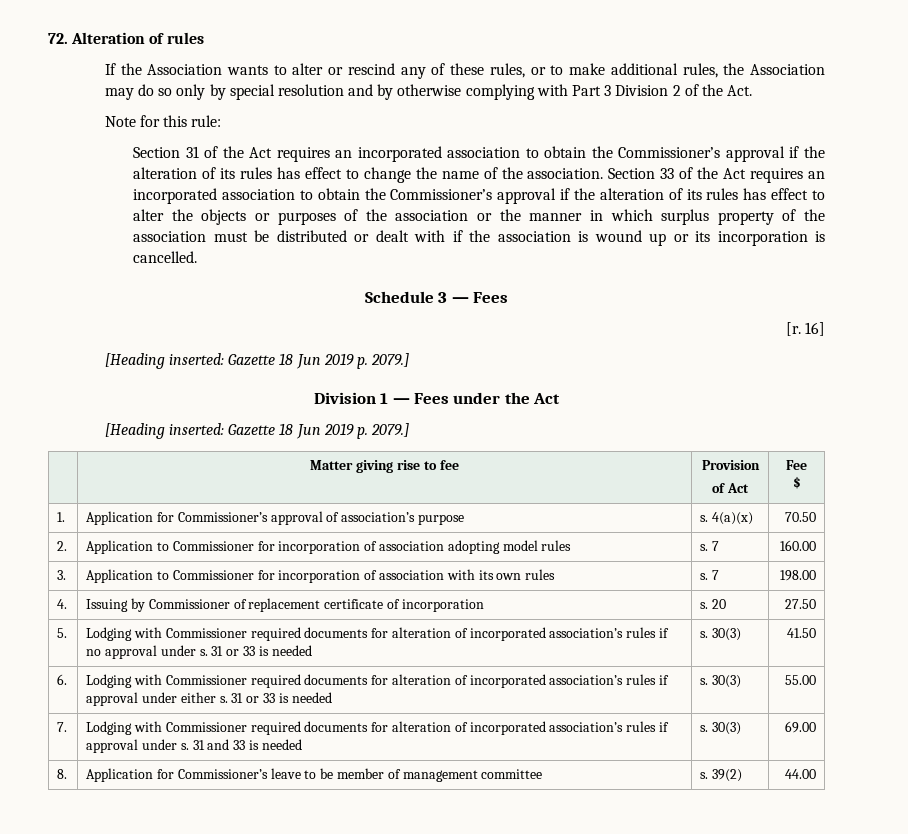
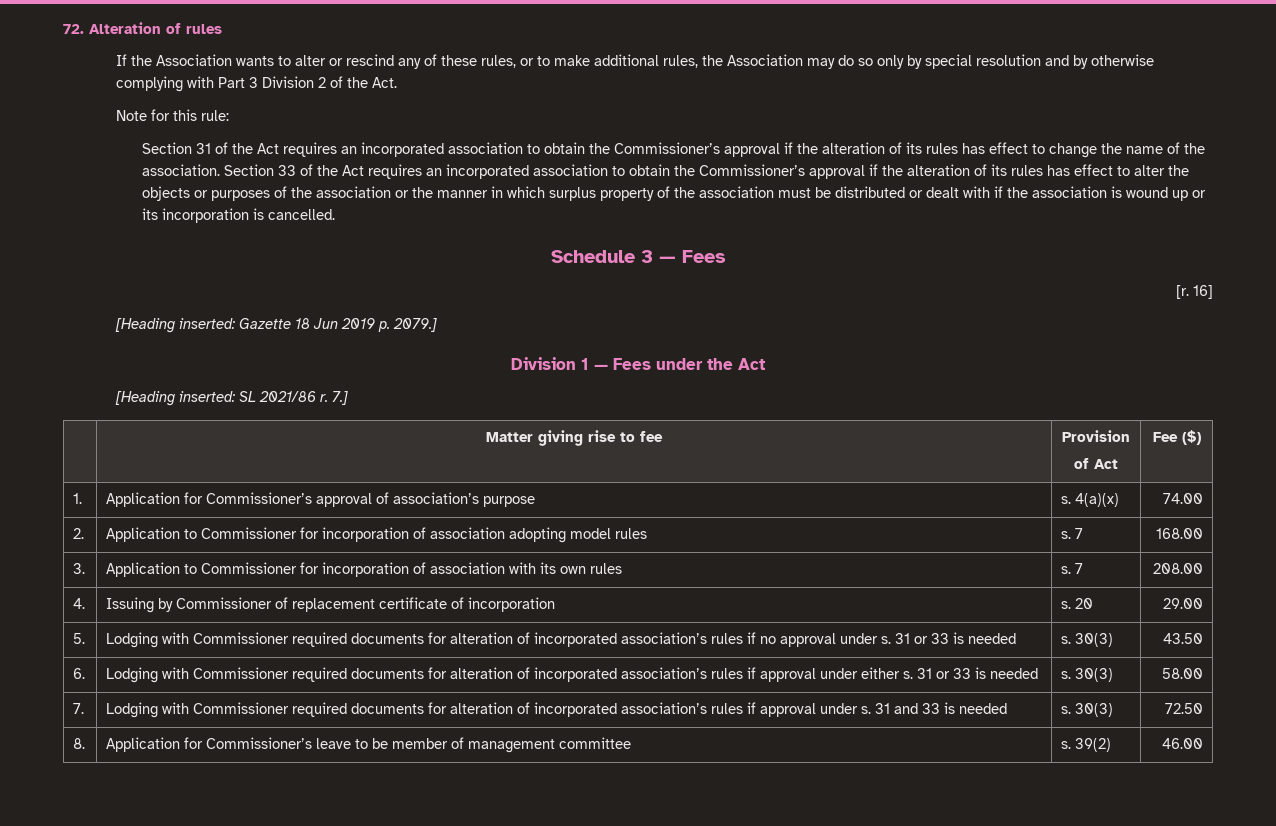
[228,423,410,439] Gazette 18 Jun 2019 p. 2079.] -> [238,391,348,405] SL 2021/86 r. 7.]
[792,476,801,489] // $ -> [1181,430,1201,445] ($)
[784,512,816,522] 70.50 -> [1162,493,1203,504] 74.00
[779,540,816,551] 160.00 -> [1155,528,1203,539] 168.00
[779,570,816,581] 198.00 -> [1152,563,1203,574] 208.00
[784,599,816,609] 27.50 -> [1162,598,1203,609] 29.00
[786,628,816,638] 41.50 -> [1162,633,1203,644] 43.50
[784,675,816,685] 55.00 -> [1161,668,1203,679] 58.00
[784,721,816,733] 69.00 -> [1164,703,1203,714] 72.50
[784,769,816,779] 44.00 -> [1161,738,1203,749] 46.00

